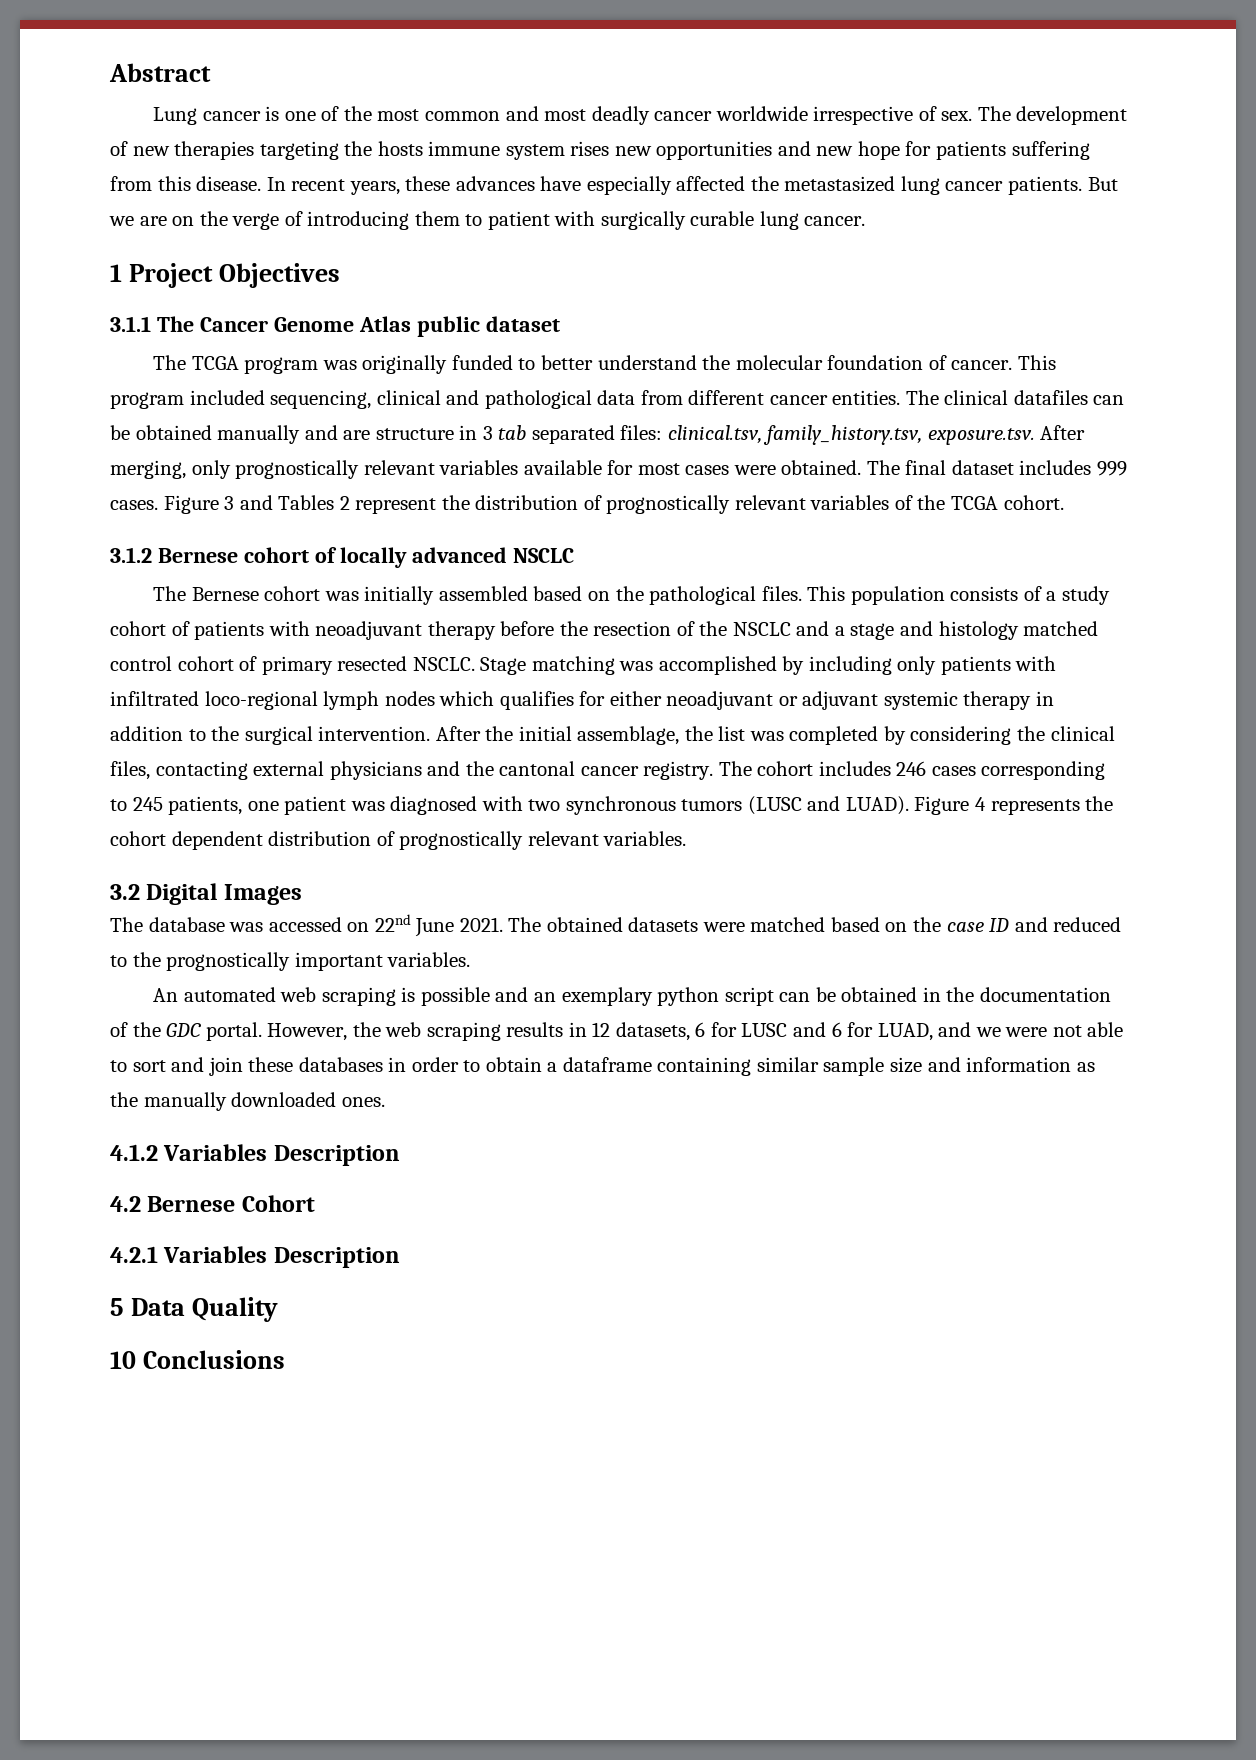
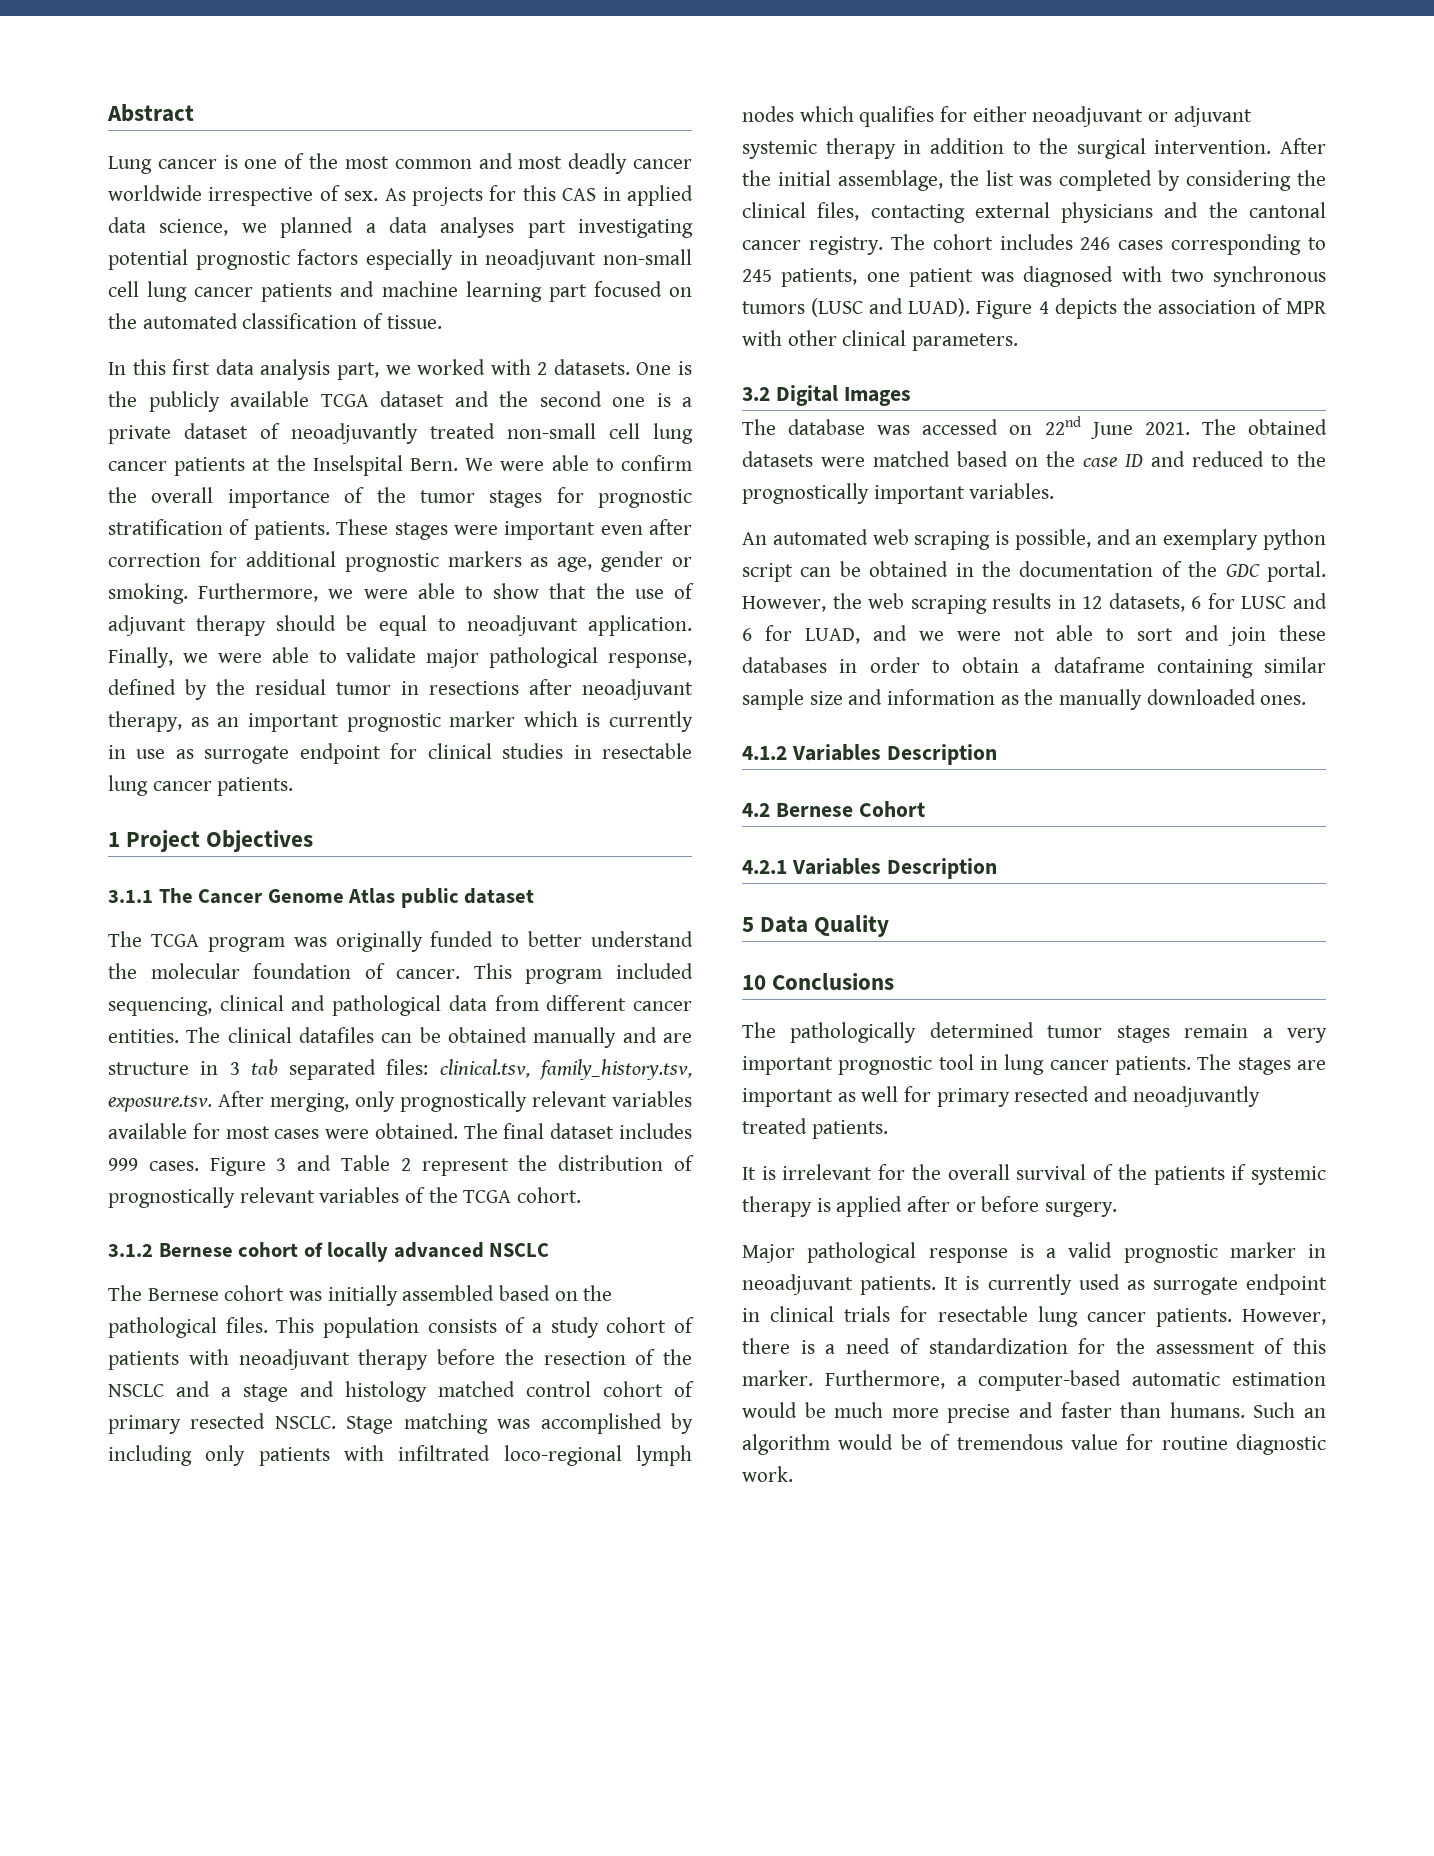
[977,106,1128,125] [110,141,1090,160] [110,176,1118,195] [109,211,866,230] The development of new therapies targeting the hosts immune system rises new opportunities and new hope for patients suffering from this disease. In recent years, these advances have especially affected the metastasized lung cancer patients. But we are on the verge of introducing them to patient with surgically curable lung cancer. -> [384,185,693,206] [108,217,693,238] [108,249,692,270] [108,281,692,302] [108,313,442,329] [108,359,692,380] [108,391,692,412] [108,423,693,444] [108,455,692,476] [108,487,692,508] [108,519,692,540] [108,551,692,572] [108,583,694,604] [108,615,692,636] [108,647,692,668] [108,679,693,700] [108,711,693,732] [108,743,692,764] [108,775,294,796] As projects for this CAS in applied data science, we planned a data analyses part investigating potential prognostic factors especially in neoadjuvant non-small cell lung cancer patients and machine learning part focused on the automated classification of tissue. // In this first data analysis part, we worked with 2 datasets. One is the publicly available TCGA dataset and the second one is a private dataset of neoadjuvantly treated non-small cell lung cancer patients at the Inselspital Bern. We were able to confirm the overall importance of the tumor stages for prognostic stratification of patients. These stages were important even after correction for additional prognostic markers as age, gender or smoking. Furthermore, we were able to show that the use of adjuvant therapy should be equal to neoadjuvant application. Finally, we were able to validate major pathological response, defined by the residual tumor in resections after neoadjuvant therapy, as an important prognostic marker which is currently in use as surrogate endpoint for clinical studies in resectable lung cancer patients.
[278,495,335,510] Tables -> [340,1155,390,1171] Table
[990,796,1114,815] [110,831,687,850] represents the cohort dependent distribution of prognostically relevant variables. -> [1054,298,1327,319] [742,330,1019,351] depicts the association of MPR with other clinical parameters.
[420,987,490,1006] possible -> [1014,529,1091,550] possible,
(286, 1359) none -> [742,1022,1327,1043] [742,1054,1326,1075] [742,1086,1260,1107] [742,1118,888,1139] [742,1164,1326,1185] [742,1196,1118,1217] [742,1242,1326,1263] [742,1274,1327,1295] [742,1306,1326,1327] [742,1338,1326,1354] [742,1370,1326,1391] [742,1402,1326,1423] [742,1434,1326,1455] [742,1466,793,1482] // The pathologically determined tumor stages remain a very important prognostic tool in lung cancer patients. The stages are important as well for primary resected and neoadjuvantly treated patients. // It is irrelevant for the overall survival of the patients if systemic therapy is applied after or before surgery. // Major pathological response is a valid prognostic marker in neoadjuvant patients. It is currently used as surrogate endpoint in clinical trials for resectable lung cancer patients. However, there is a need of standardization for the assessment of this marker. Furthermore, a computer-based automatic estimation would be much more precise and faster than humans. Such an algorithm would be of tremendous value for routine diagnostic work.

